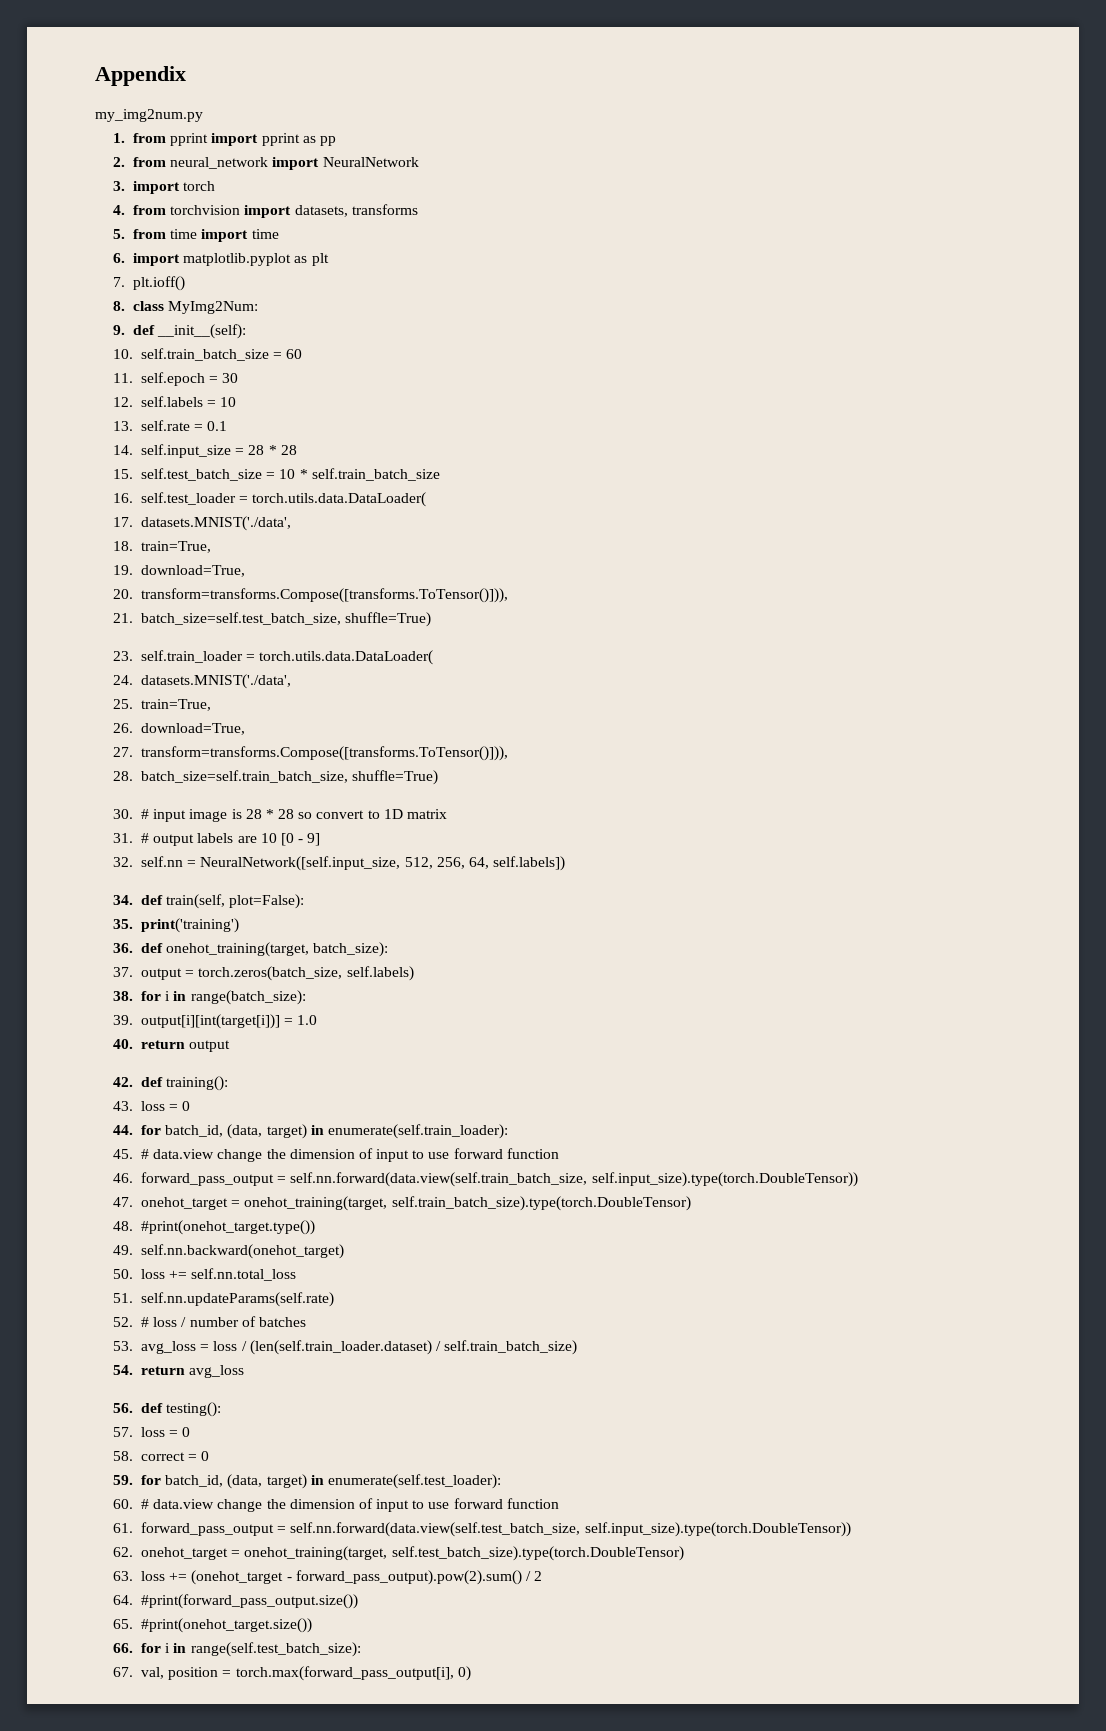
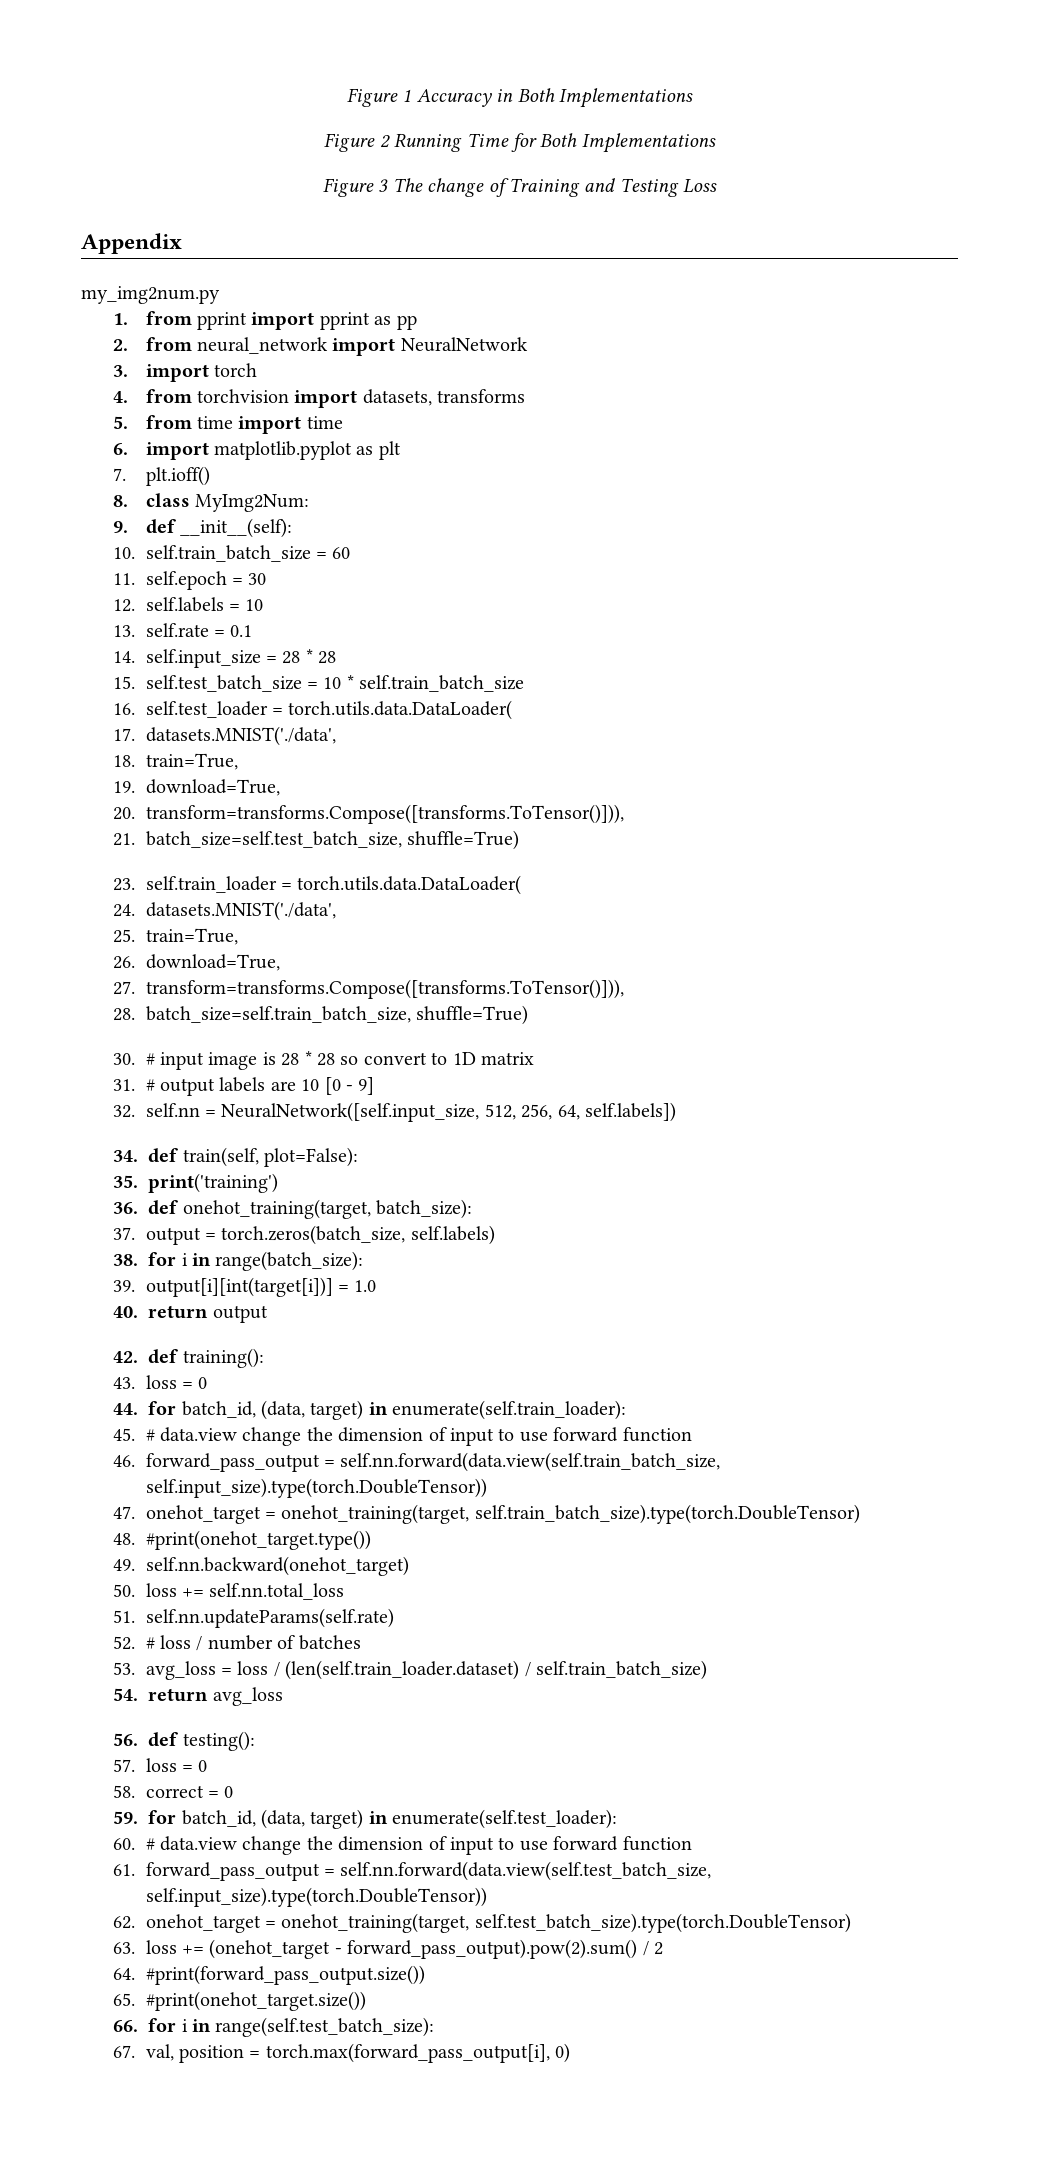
(95, 76) none -> [347,88,693,108] [324,133,716,153] [322,178,718,197] Figure 1 Accuracy in Both Implementations // Figure 2 Running Time for Both Implementations // Figure 3 The change of Training and Testing Loss //

